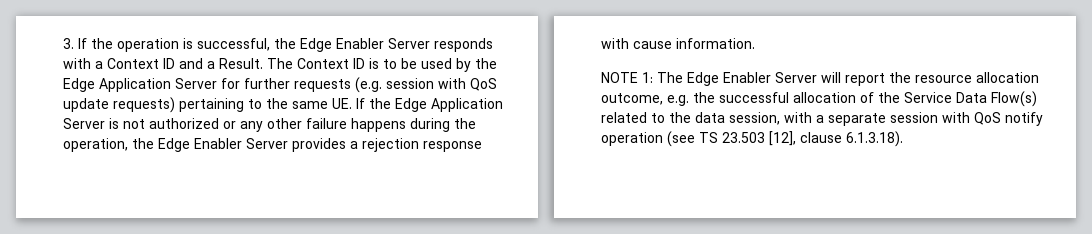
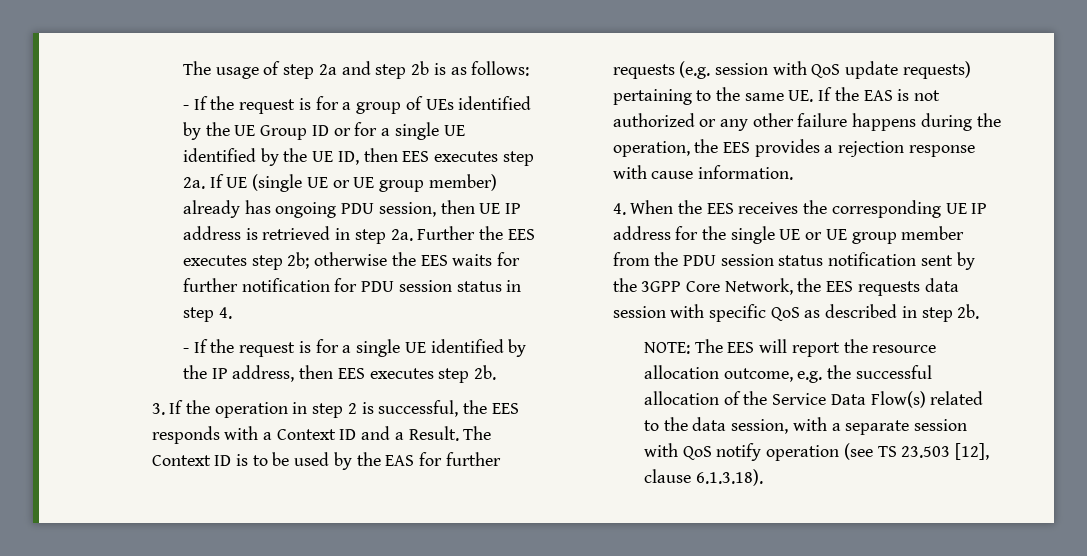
[62,38,430,52] 3. If the operation is successful, the Edge Enabler Server -> [183,61,530,79] [183,96,532,114] [183,122,465,140] [183,148,534,166] [183,174,497,192] [183,200,522,218] [183,226,535,244] [183,252,521,270] [183,278,522,292] [183,307,232,322] [183,339,527,357] [183,365,497,383] [151,400,519,418] The usage of step 2a and step 2b is as follows: // - If the request is for a group of UEs identified by the UE Group ID or for a single UE identified by the UE ID, then EES executes step 2a. If UE (single UE or UE group member) already has ongoing PDU session, then UE IP address is retrieved in step 2a. Further the EES executes step 2b; otherwise the EES waits for further notification for PDU session status in step 4. // - If the request is for a single UE identified by the IP address, then EES executes step 2b. // 3. If the operation in step 2 is successful, the EES
[62,78,217,92] Edge Application Server -> [385,455,415,466] EAS
[394,98,503,112] [62,118,105,129] Edge Application Server -> [863,90,893,101] EAS
[157,138,288,152] Edge Enabler Server -> [722,142,750,153] EES
[600,72,817,86] NOTE 1: The Edge Enabler Server -> [612,200,988,218] [612,226,965,244] [612,252,975,270] [612,278,959,296] [612,304,980,322] [644,339,755,354] 4. When the EES receives the corresponding UE IP address for the single UE or UE group member from the PDU session status notification sent by the 3GPP Core Network, the EES requests data session with specific QoS as described in step 2b. // NOTE: The EES

